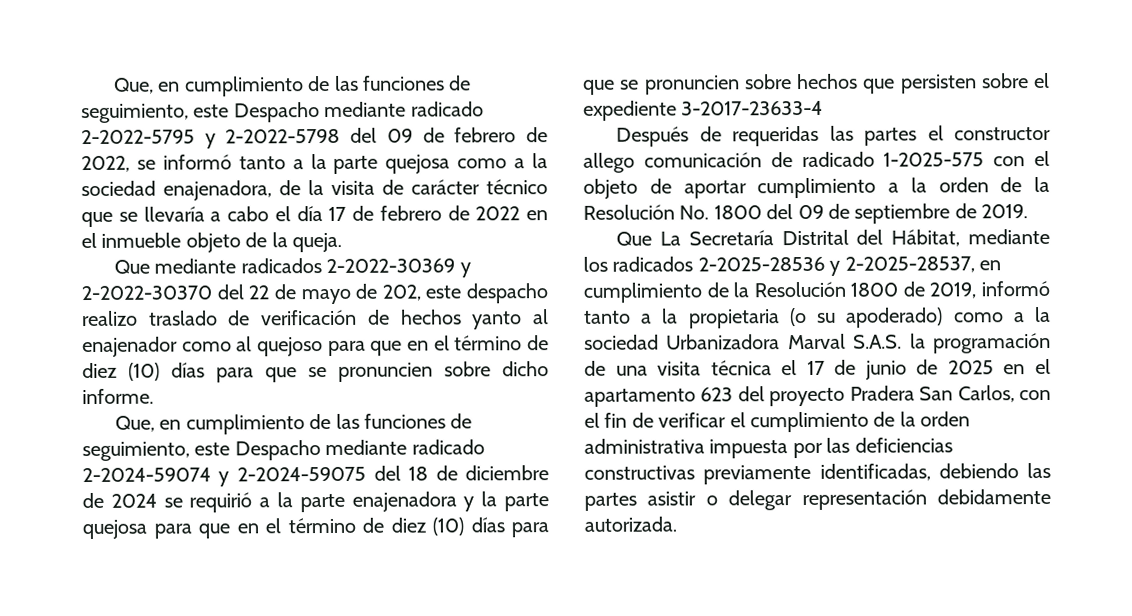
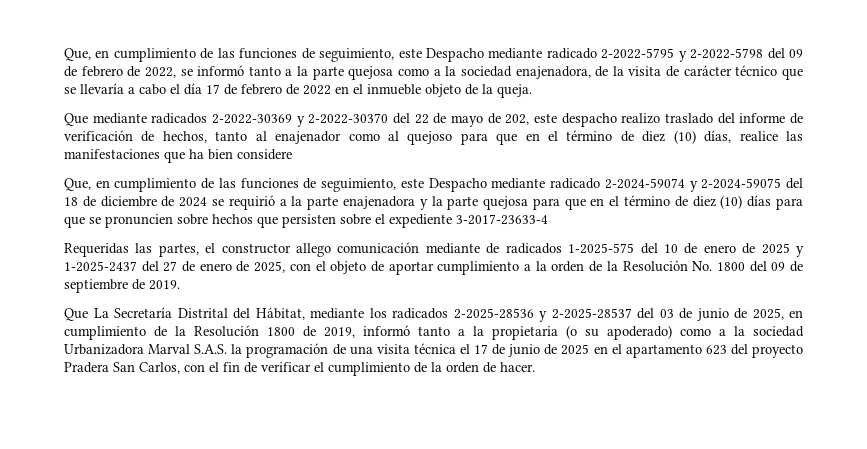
(218, 318) none -> [717,113,786,124] del informe
[400,309,523,330] hechos yanto -> [162,131,248,143] hechos, tanto
[171,361,549,383] [82,388,154,405] días para que se pronuncien sobre dicho informe. -> [704,130,804,143] [64,149,292,163] días, realice las manifestaciones que ha bien considere
[615,125,1051,147] [583,151,985,173] Después de requeridas las partes el constructor allego comunicación de radicado 1-2025-575 -> [64,242,804,257] [64,261,286,273] Requeridas las partes, el constructor allego comunicación mediante de radicados 1-2025-575 del 10 de enero de 2025 y 1-2025-2437 del 27 de enero de 2025,
[844,256,975,273] 2-2025-28537, -> [551,308,784,321] 2-2025-28537 del 03 de junio de 2025,
[584,437,953,459] [584,462,1051,485] [584,488,1051,511] [584,516,677,532] administrativa impuesta por las deficiencias constructivas previamente identificadas, debiendo las partes asistir o delegar representación debidamente autorizada. -> [483,362,535,373] de hacer.

